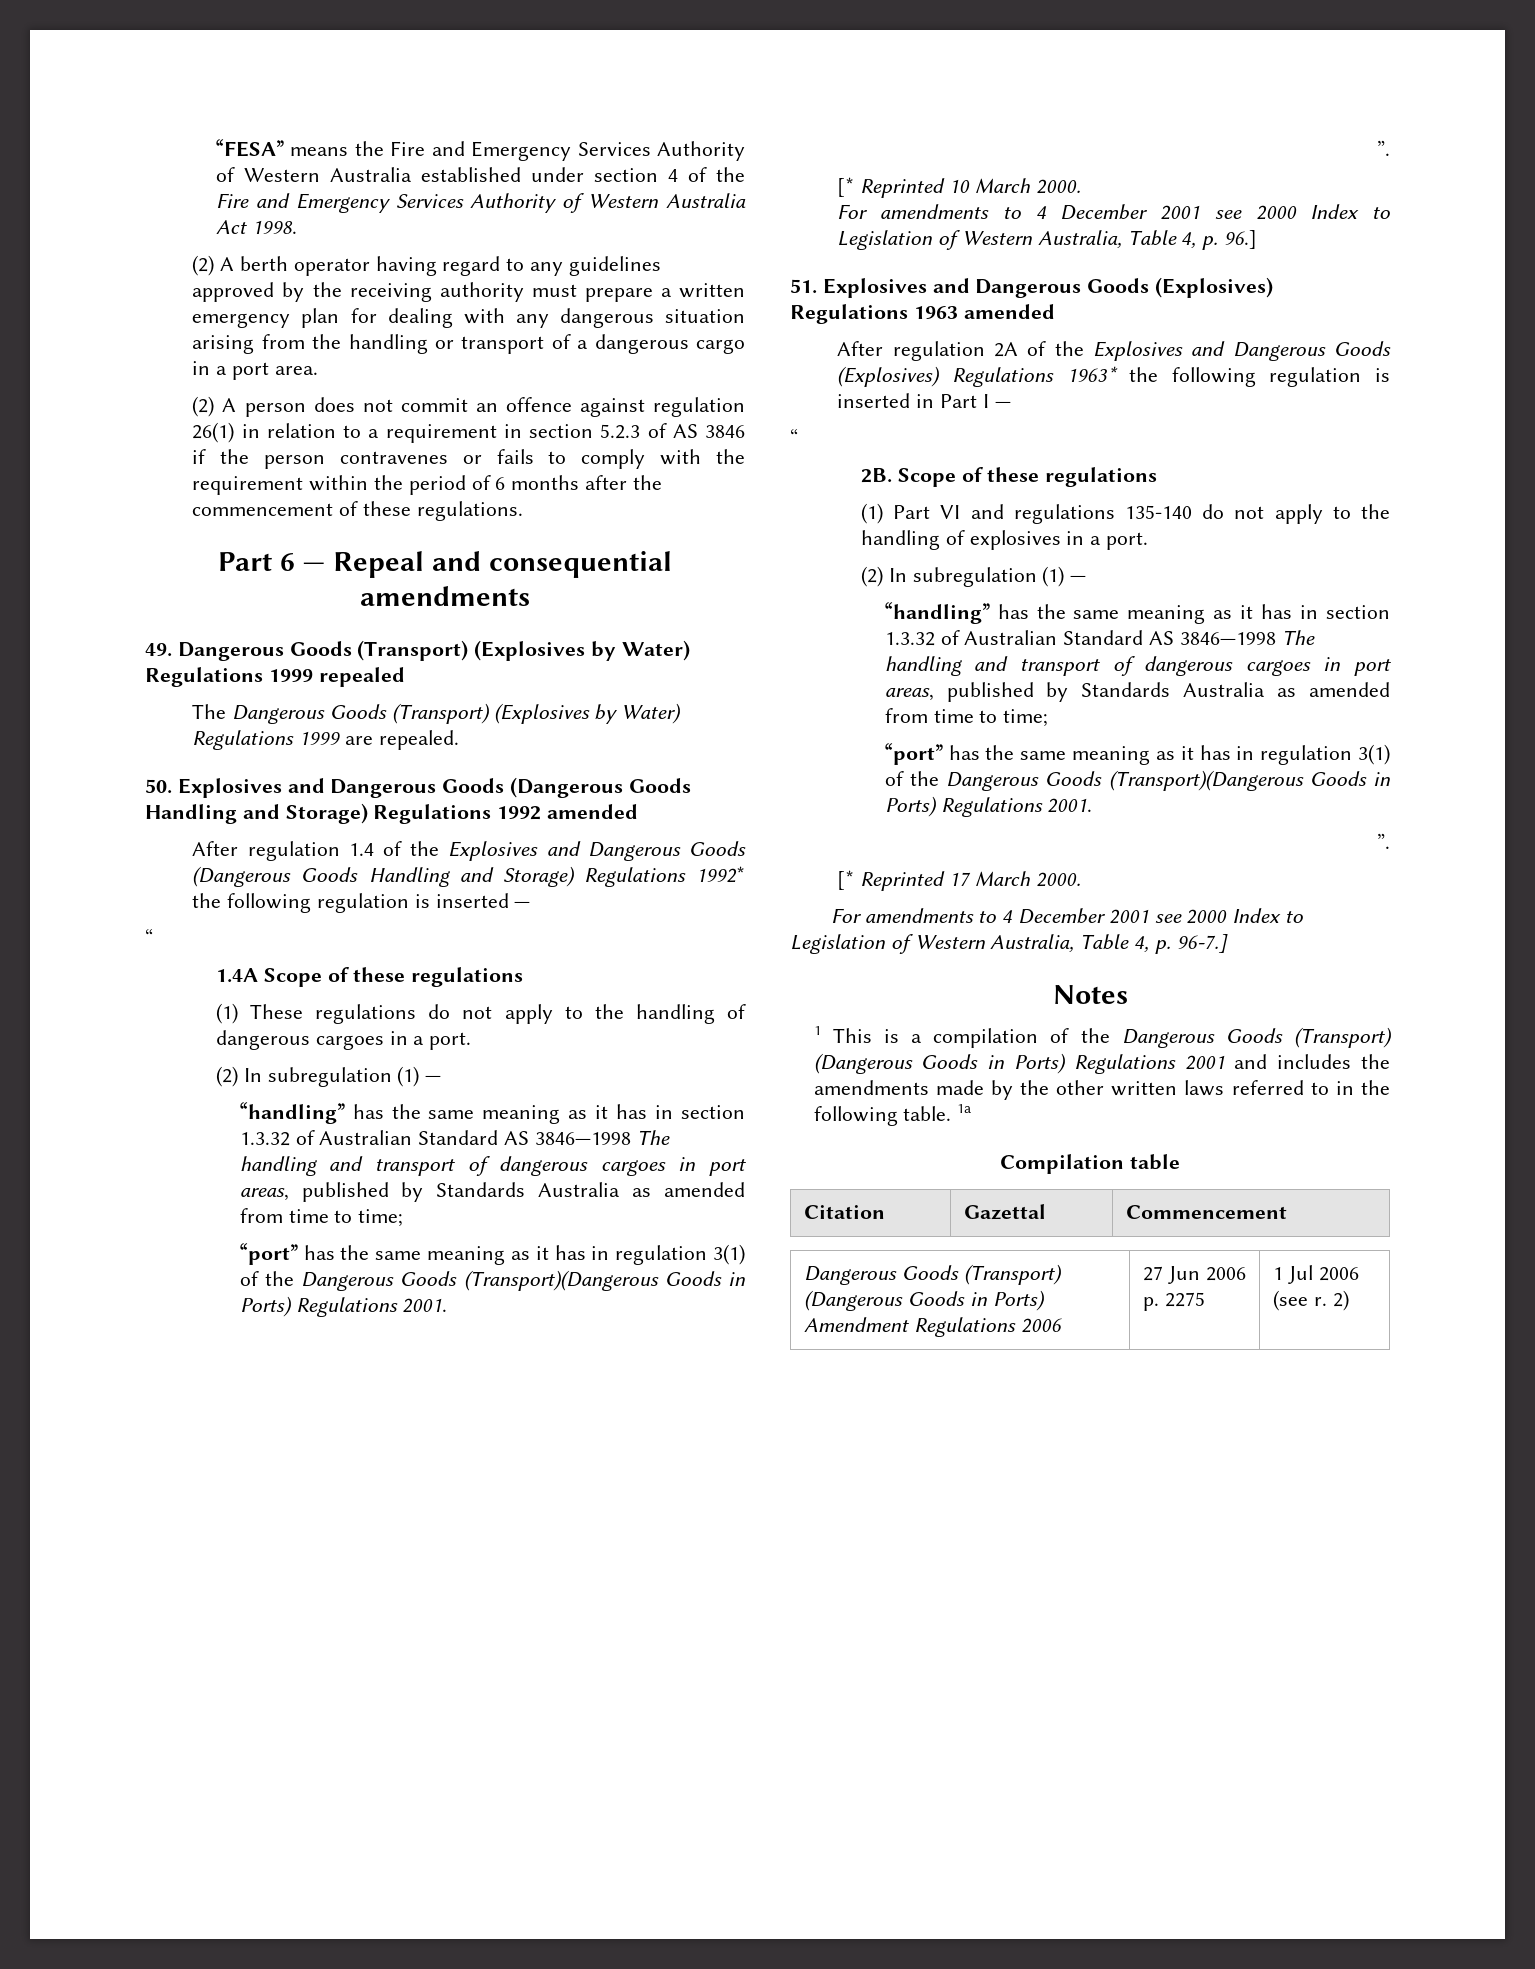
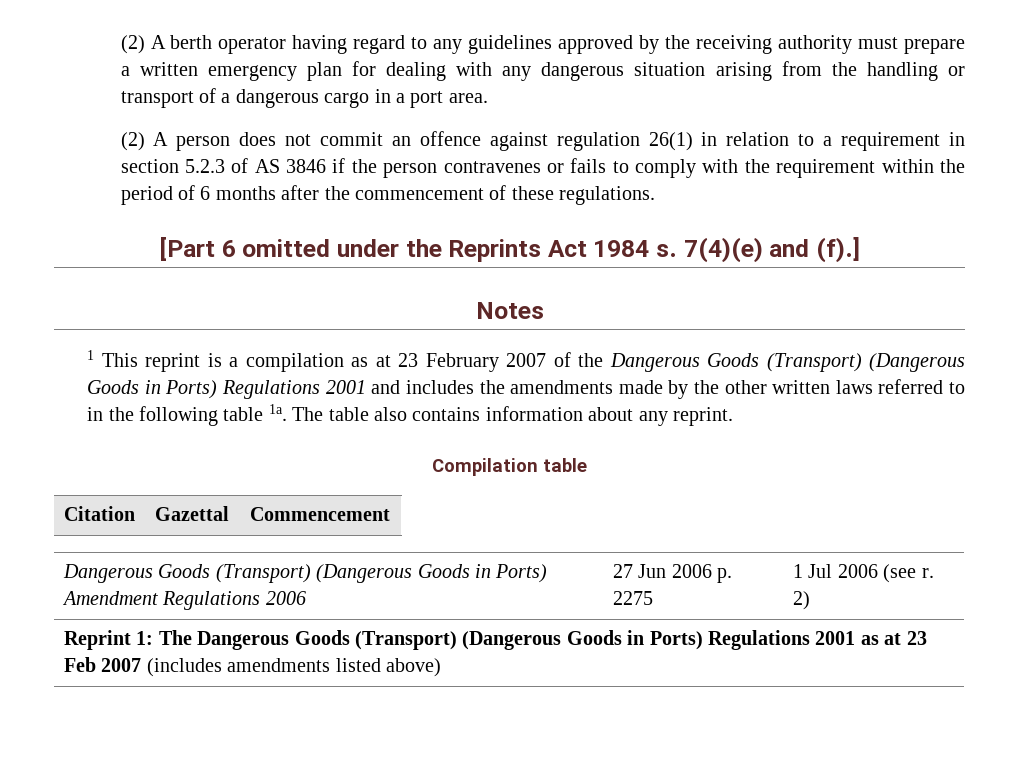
[216,139,745,161] [216,167,745,182] [216,193,746,213] [216,220,297,234] “FESA” means the Fire and Emergency Services Authority of Western Australia established under section 4 of the Fire and Emergency Services Authority of Western Australia Act 1998. // -> (120, 44) none
[218,551,672,578] [360,586,530,606] [145,640,690,661] [145,667,405,687] [192,703,682,724] [192,730,459,750] [145,777,691,798] [145,803,639,824] [192,841,746,861] [192,866,745,887] [192,893,531,913] [145,928,153,945] [216,967,524,987] [216,1003,746,1024] [216,1030,472,1050] [216,1066,442,1087] [239,1102,746,1124] [239,1130,670,1146] [239,1156,746,1176] [239,1182,745,1202] [239,1208,404,1227] [239,1243,746,1265] [239,1270,746,1291] [239,1296,448,1317] [1377,140,1390,156] [837,177,1081,198] [837,204,1390,220] [837,230,1257,250] [790,277,1274,298] [790,304,1055,324] [837,341,1391,361] [837,366,1390,387] [837,393,1011,408] [790,428,798,445] [861,467,1158,487] [861,503,1390,524] [861,530,1149,550] [861,566,1087,587] [884,602,1390,624] [884,630,1315,646] [884,656,1391,676] [884,682,1390,702] [884,708,1049,727] [884,743,1390,765] [884,770,1391,791] [884,796,1093,817] [1377,833,1390,849] [837,870,1081,891] [830,908,1304,924] [790,934,1228,954] Part 6 — Repeal and consequential amendments // 49. Dangerous Goods (Transport) (Explosives by Water) Regulations 1999 repealed // The Dangerous Goods (Transport) (Explosives by Water) Regulations 1999 are repealed. // 50. Explosives and Dangerous Goods (Dangerous Goods Handling and Storage) Regulations 1992 amended // After regulation 1.4 of the Explosives and Dangerous Goods (Dangerous Goods Handling and Storage) Regulations 1992* the following regulation is inserted — // “ // 1.4A Scope of these regulations // (1) These regulations do not apply to the handling of dangerous cargoes in a port. // (2) In subregulation (1) — // “handling” has the same meaning as it has in section 1.3.32 of Australian Standard AS 3846—1998 The handling and transport of dangerous cargoes in port areas, published by Standards Australia as amended from time to time; // “port” has the same meaning as it has in regulation 3(1) of the Dangerous Goods (Transport)(Dangerous Goods in Ports) Regulations 2001. // ”. // [* Reprinted 10 March 2000. // For amendments to 4 December 2001 see 2000 Index to Legislation of Western Australia, Table 4, p. 96.] // 51. Explosives and Dangerous Goods (Explosives) Regulations 1963 amended // After regulation 2A of the Explosives and Dangerous Goods (Explosives) Regulations 1963* the following regulation is inserted in Part I — // “ // 2B. Scope of these regulations // (1) Part VI and regulations 135-140 do not apply to the handling of explosives in a port. // (2) In subregulation (1) — // “handling” has the same meaning as it has in section 1.3.32 of Australian Standard AS 3846—1998 The handling and transport of dangerous cargoes in port areas, published by Standards Australia as amended from time to time; // “port” has the same meaning as it has in regulation 3(1) of the Dangerous Goods (Transport)(Dangerous Goods in Ports) Regulations 2001. // ”. // [* Reprinted 17 March 2000. // For amendments to 4 December 2001 see 2000 Index to Legislation of Western Australia, Table 4, p. 96-7.] -> [159,237,860,263] [Part 6 omitted under the Reprints Act 1984 s. 7(4)(e) and (f).]
(872, 1035) none -> [145,353,201,372] reprint
(1039, 1038) none -> [351,353,547,372] as at 23 February 2007
[903,1104,972,1121] table. 1a -> [223,404,734,426] table 1a. The table also contains information about any reprint.
(1349, 1300) none -> [63,630,927,650] [63,657,441,677] // Reprint 1: The Dangerous Goods (Transport) (Dangerous Goods in Ports) Regulations 2001 as at 23 Feb 2007 (includes amendments listed above)

